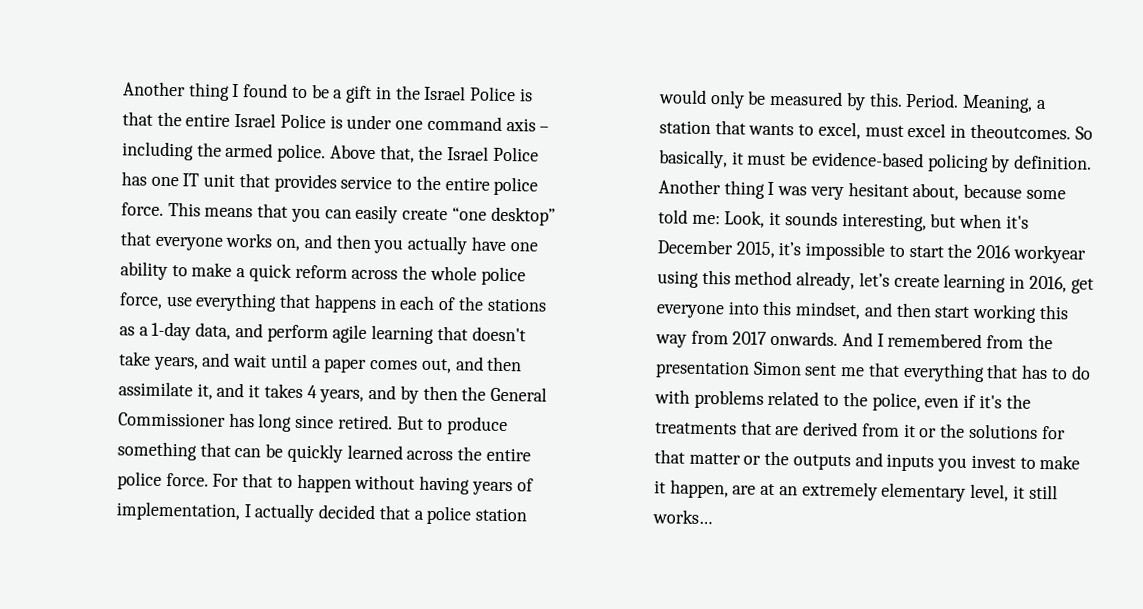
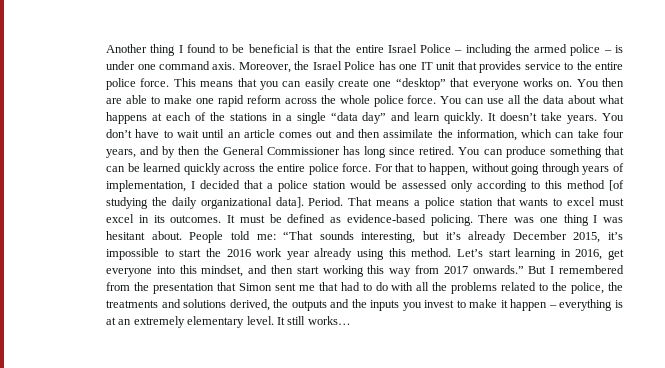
[333,85,516,104] a gift in the Israel Police -> [248,44,299,53] beneficial
[329,114,550,132] [122,141,415,163] is under one command axis – including the armed police. Above that, -> [454,44,624,56] [106,61,291,73] – including the armed police – is under one command axis. Moreover,
[451,206,556,226] “one desktop” -> [373,78,446,90] one “desktop”
[276,234,538,255] [120,261,292,282] on, and then you actually have one ability to make a quick -> [557,78,624,87] [106,95,244,107] on. You then are able to make one rapid
[119,292,547,314] [119,321,526,344] [119,351,523,374] [118,381,317,400] force, use everything that happens in each of the stations as a 1-day data, and perform agile learning that doesn't take years, and wait until a paper comes out, and then assimilate it, and it takes 4 -> [407,95,625,104] [106,112,624,124] [106,129,625,141] force. You can use all the data about what happens at each of the stations in a single “data day” and learn quickly. It doesn’t take years. You don’t have to wait until an article comes out and then assimilate the information, which can take four
[396,416,444,431] But to -> [458,147,503,155] You can
[286,443,403,463] quickly learned -> [143,163,221,175] learned quickly
[296,473,471,495] happen without having -> [429,163,580,175] happen, without going through
[254,503,316,523] actually -> (196, 185) none
[709,90,1047,113] only be measured by this. Period. Meaning, a -> [385,180,624,192] [106,197,455,209] be assessed only according to this method [of studying the daily organizational data]. Period. That means a police
[817,121,861,140] excel, -> [567,197,596,206] excel
[969,123,1093,140] [659,149,1093,173] [658,179,1066,201] [658,209,782,228] theoutcomes. So basically, it must be evidence-based policing by definition. Another thing I was very hesitant about, because some told me: Look, it -> [153,214,623,226] [106,231,314,243] its outcomes. It must be defined as evidence-based policing. There was one thing I was hesitant about. People told me: “That
[959,213,1029,229] when it's -> [445,231,507,243] it’s already
[1012,244,1086,264] [657,269,940,291] workyear using this method already, let’s create -> [256,248,511,260] work year already using this method. Let’s start
[770,330,873,347] onwards. And -> [472,265,547,274] onwards.” But
(751, 369) none -> [216,282,236,291] that
[902,362,1049,383] everything that has -> [340,282,360,291] had
(691, 396) none -> [416,282,448,291] all the
[924,394,1031,409] [655,420,1066,440] [654,449,762,465] even if it's the treatments that are derived from it or the solutions for that matter or -> [608,282,624,291] [106,299,270,311] the treatments and solutions derived,
(883, 459) none -> [351,299,367,308] the
[669,479,757,499] happen, are -> [510,299,623,311] happen – everything is
[970,483,1025,502] level, it -> [246,316,285,325] level. It

